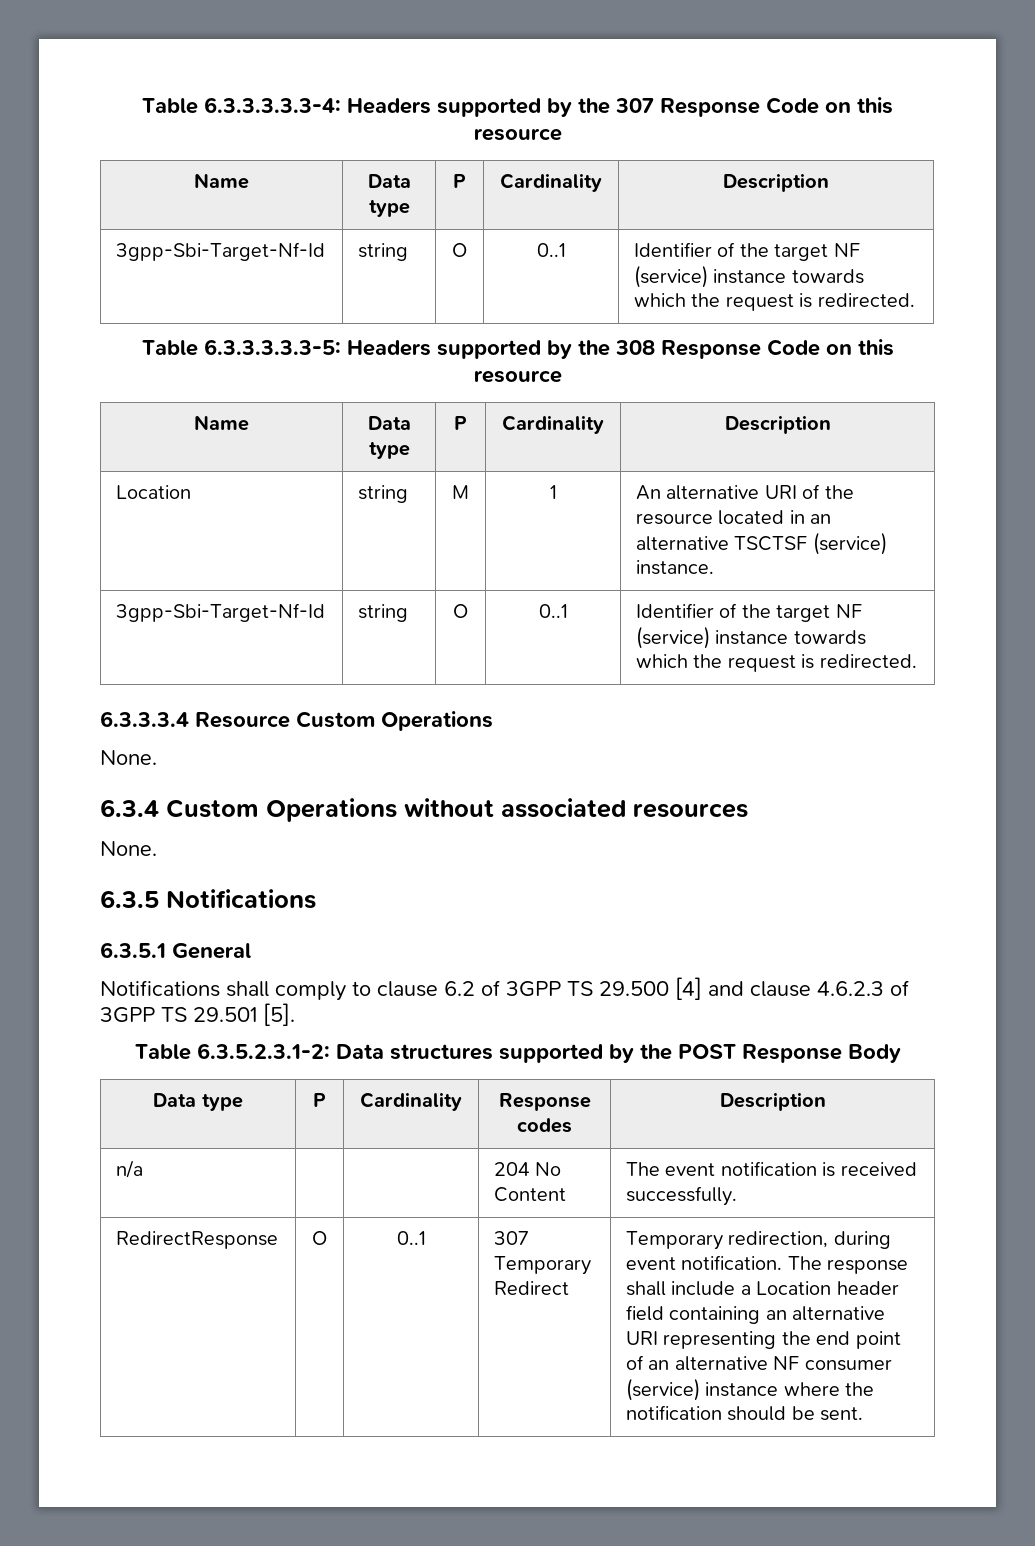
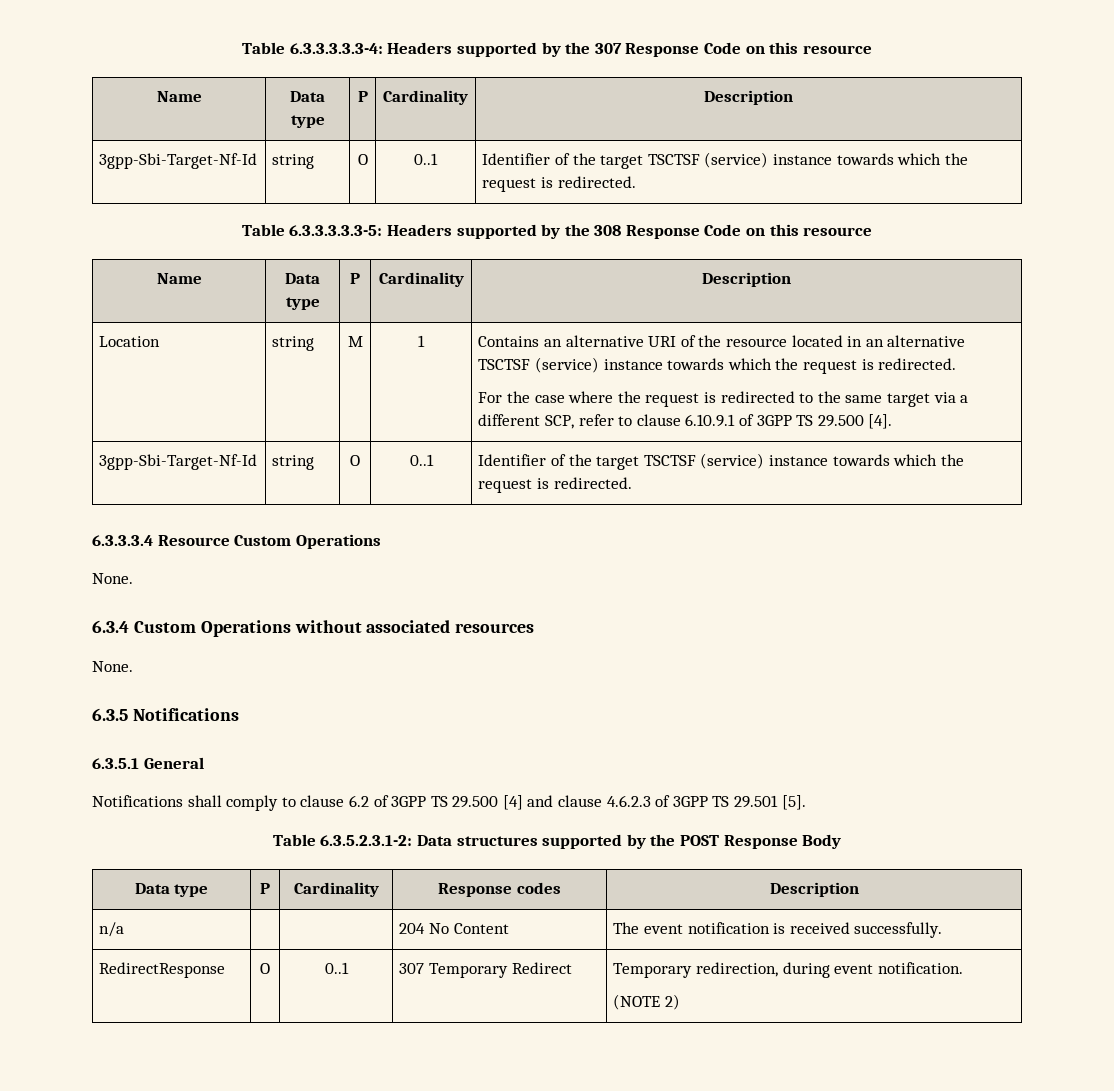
[833,243,860,257] NF -> [647,154,700,165] TSCTSF
[636,485,662,500] An -> [478,336,563,347] Contains an
[636,560,715,575] [116,603,326,622] [358,604,409,622] [453,604,468,618] [538,604,568,618] [636,603,862,622] instance. // 3gpp-Sbi-Target-Nf-Id | string | O | 0..1 | Identifier of the target NF -> [603,358,957,374] [478,391,969,407] [478,414,893,429] [99,454,258,470] [272,455,315,470] [350,455,360,466] [409,454,434,466] [478,454,696,470] instance towards which the request is redirected. // For the case where the request is redirected to the same target via a different SCP, refer to clause 6.10.9.1 of 3GPP TS 29.500 [4]. // 3gpp-Sbi-Target-Nf-Id | string | O | 0..1 | Identifier of the target TSCTSF
[787,1256,909,1274] [626,1281,899,1296] [626,1305,886,1324] [626,1331,901,1349] [626,1355,892,1371] [626,1378,875,1401] [626,1405,864,1421] The response shall include a Location header field containing an alternative URI representing the end point of an alternative NF consumer (service) instance where the notification should be sent. -> [613,994,681,1010] // (NOTE 2)

